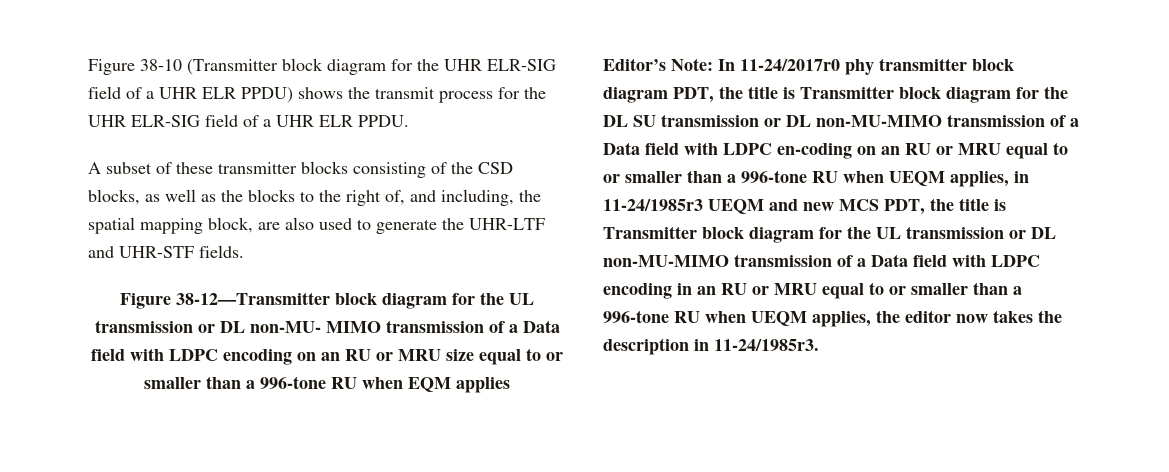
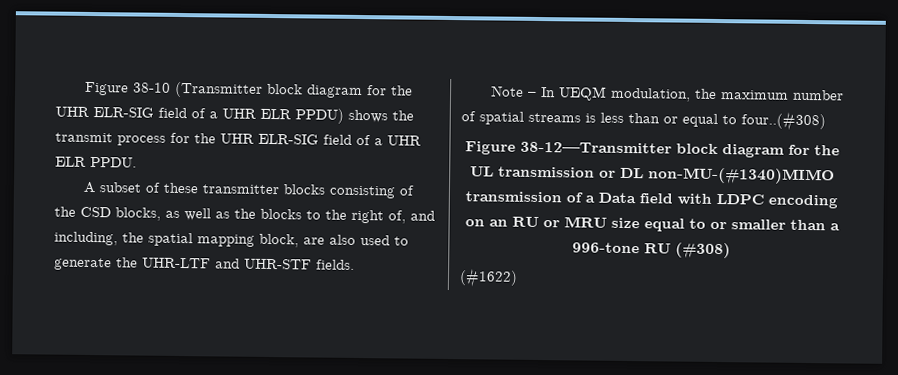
(244, 251) none -> [490,85,844,102] [461,111,826,132] // Note – In UEQM modulation, the maximum number of spatial streams is less than or equal to four..(#308)
[249,321,381,333] non-MU- MIMO -> [648,167,835,186] non-MU-(#1340)MIMO
[362,377,510,393] [603,58,1014,75] [603,86,1068,103] [603,114,1079,127] [603,142,1068,159] [603,170,1029,187] [603,198,1006,215] [603,226,1056,243] [603,254,1040,267] [603,282,1022,299] [603,310,1062,327] [603,338,819,355] when EQM applies // Editor’s Note: In 11-24/2017r0 phy transmitter block diagram PDT, the title is Transmitter block diagram for the DL SU transmission or DL non-MU-MIMO transmission of a Data field with LDPC en-coding on an RU or MRU equal to or smaller than a 996-tone RU when UEQM applies, in 11-24/1985r3 UEQM and new MCS PDT, the title is Transmitter block diagram for the UL transmission or DL non-MU-MIMO transmission of a Data field with LDPC encoding in an RU or MRU equal to or smaller than a 996-tone RU when UEQM applies, the editor now takes the description in 11-24/1985r3. -> [675,242,731,260] [459,268,518,288] (#308) // (#1622)

